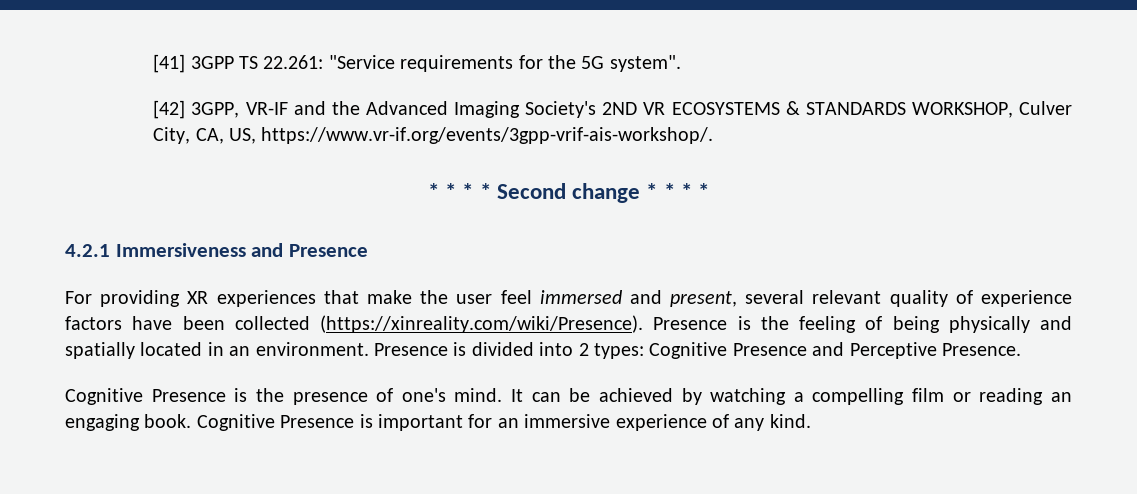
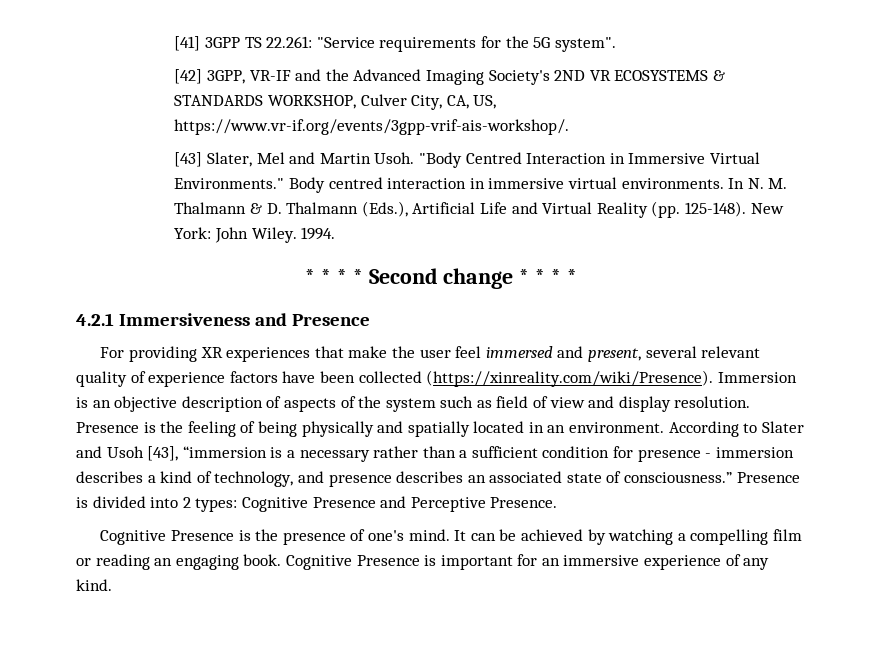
(714, 135) none -> [174,152,760,168] [174,177,788,193] [174,201,784,218] [174,227,336,243] // [43] Slater, Mel and Martin Usoh. "Body Centred Interaction in Immersive Virtual Environments." Body centred interaction in immersive virtual environments. In N. M. Thalmann & D. Thalmann (Eds.), Artificial Life and Virtual Reality (pp. 125-148). New York: John Wiley. 1994.
(643, 324) none -> [717,372,797,383] [76,396,751,412] Immersion is an objective description of aspects of the system such as field of view and display resolution.
(369, 349) none -> [668,421,804,437] [76,446,794,462] [76,471,733,487] According to Slater and Usoh [43], “immersion is a necessary rather than a sufficient condition for presence - immersion describes a kind of technology, and presence describes an associated state of consciousness.”

